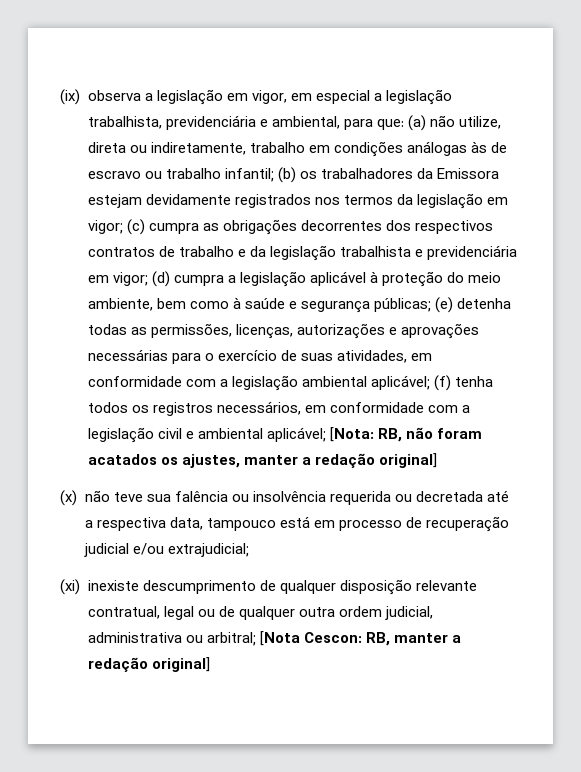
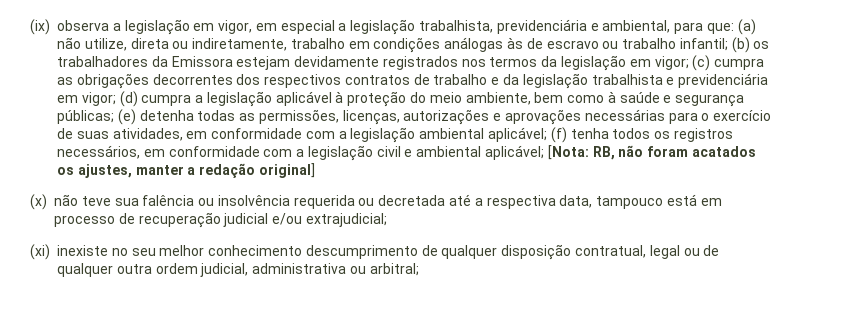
(139, 585) none -> [111,245,303,256] no seu melhor conhecimento
[415,580,477,591] relevante -> (572, 252) none
[259,631,461,646] [87,657,210,672] [Nota Cescon: RB, manter a redação original] -> (419, 269) none

